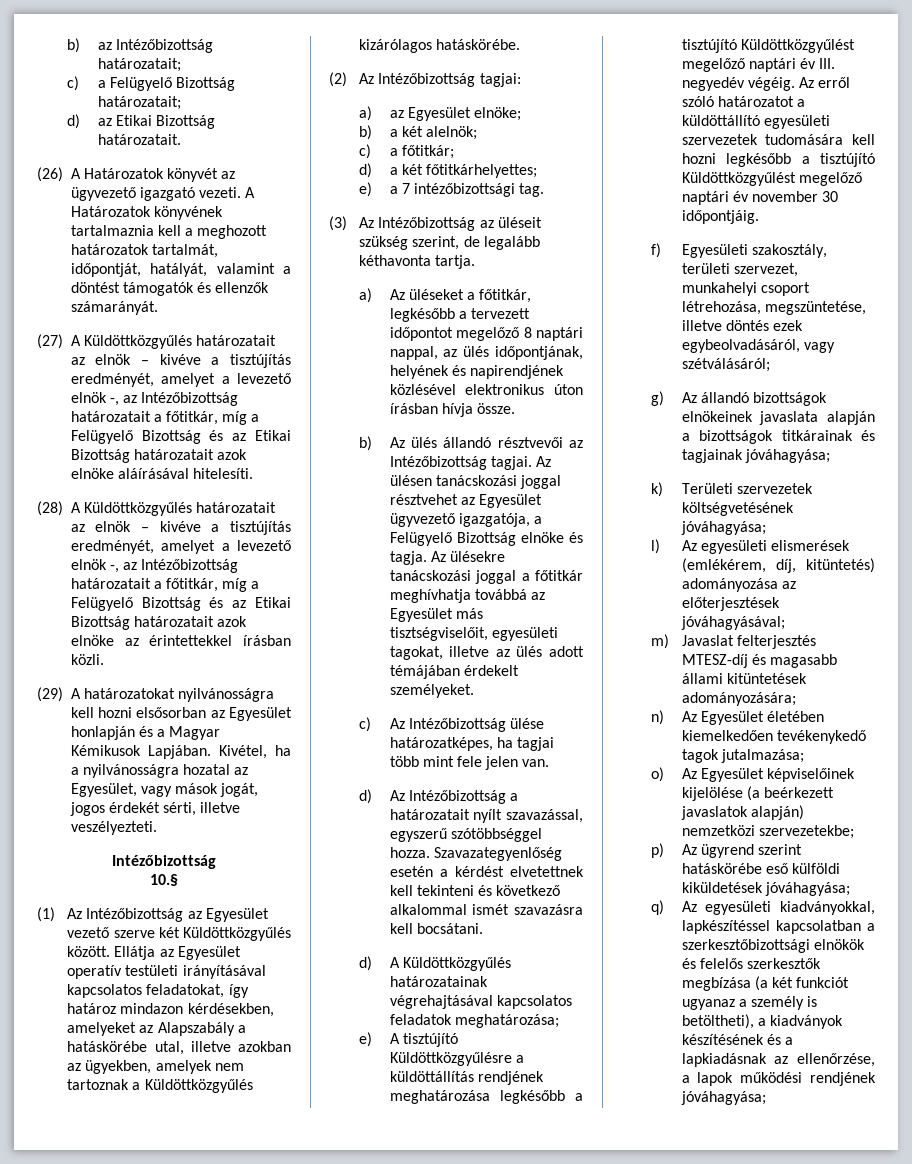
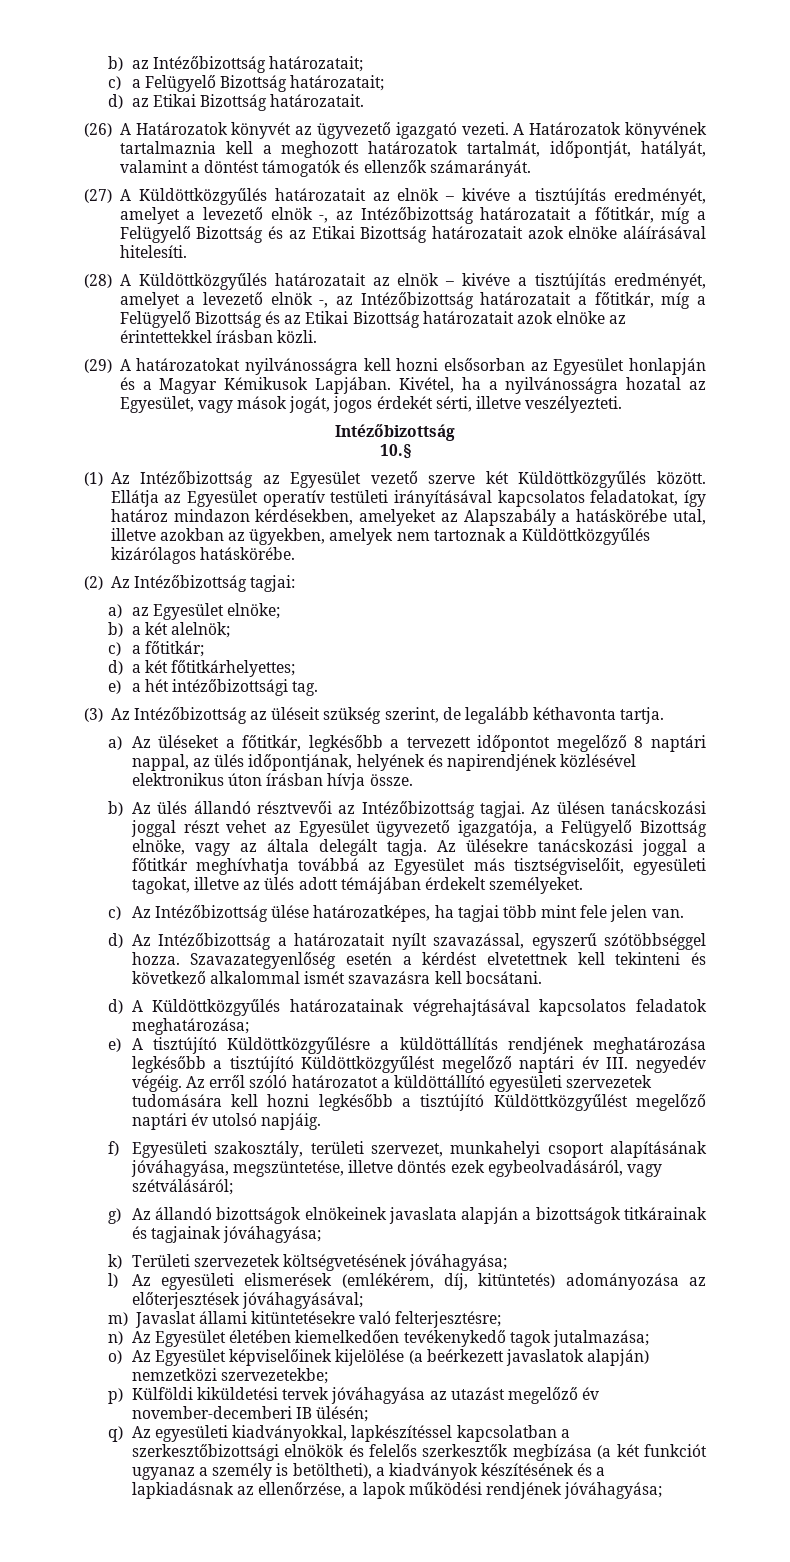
[401,183,410,194] 7 -> [144,679,169,692] hét
[389,494,458,505] résztvehet -> [183,820,268,833] részt vehet
[520,532,583,543] elnöke és -> [131,839,378,856] elnöke, vagy az általa delegált
[751,191,839,202] [681,210,759,224] november 30 időpontjáig. -> [212,1113,322,1130] utolsó napjáig.
[681,301,761,315] létrehozása, -> [610,1141,707,1158] [130,1160,229,1177] alapításának jóváhagyása,
[736,635,816,649] [681,654,837,668] [681,673,807,684] [681,692,796,706] felterjesztés MTESZ-díj és magasabb állami kitüntetések adományozására; -> [198,1311,502,1328] állami kitüntetésekre való felterjesztésre;
[681,844,802,858] [681,863,840,874] [681,882,850,896] Az ügyrend szerint hatáskörébe eső külföldi kiküldetések jóváhagyása; -> [131,1387,600,1404] [131,1406,369,1422] Külföldi kiküldetési tervek jóváhagyása az utazást megelőző év november-decemberi IB ülésén;

